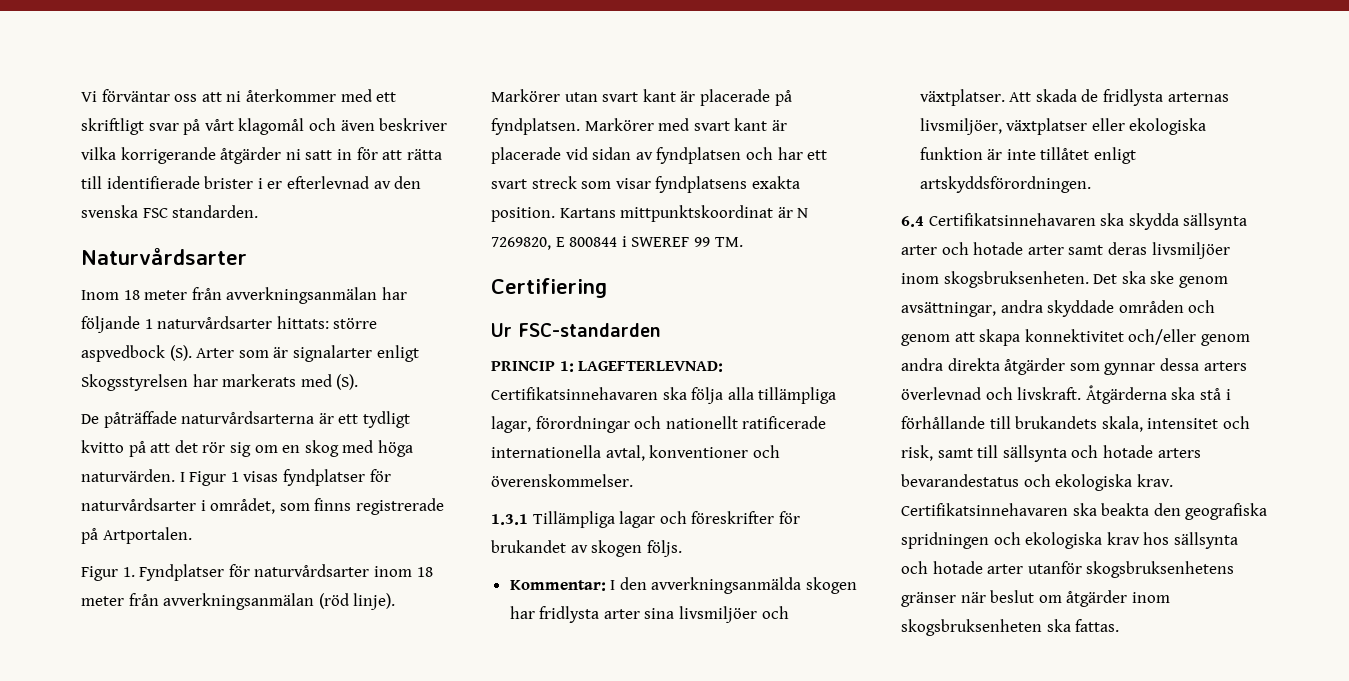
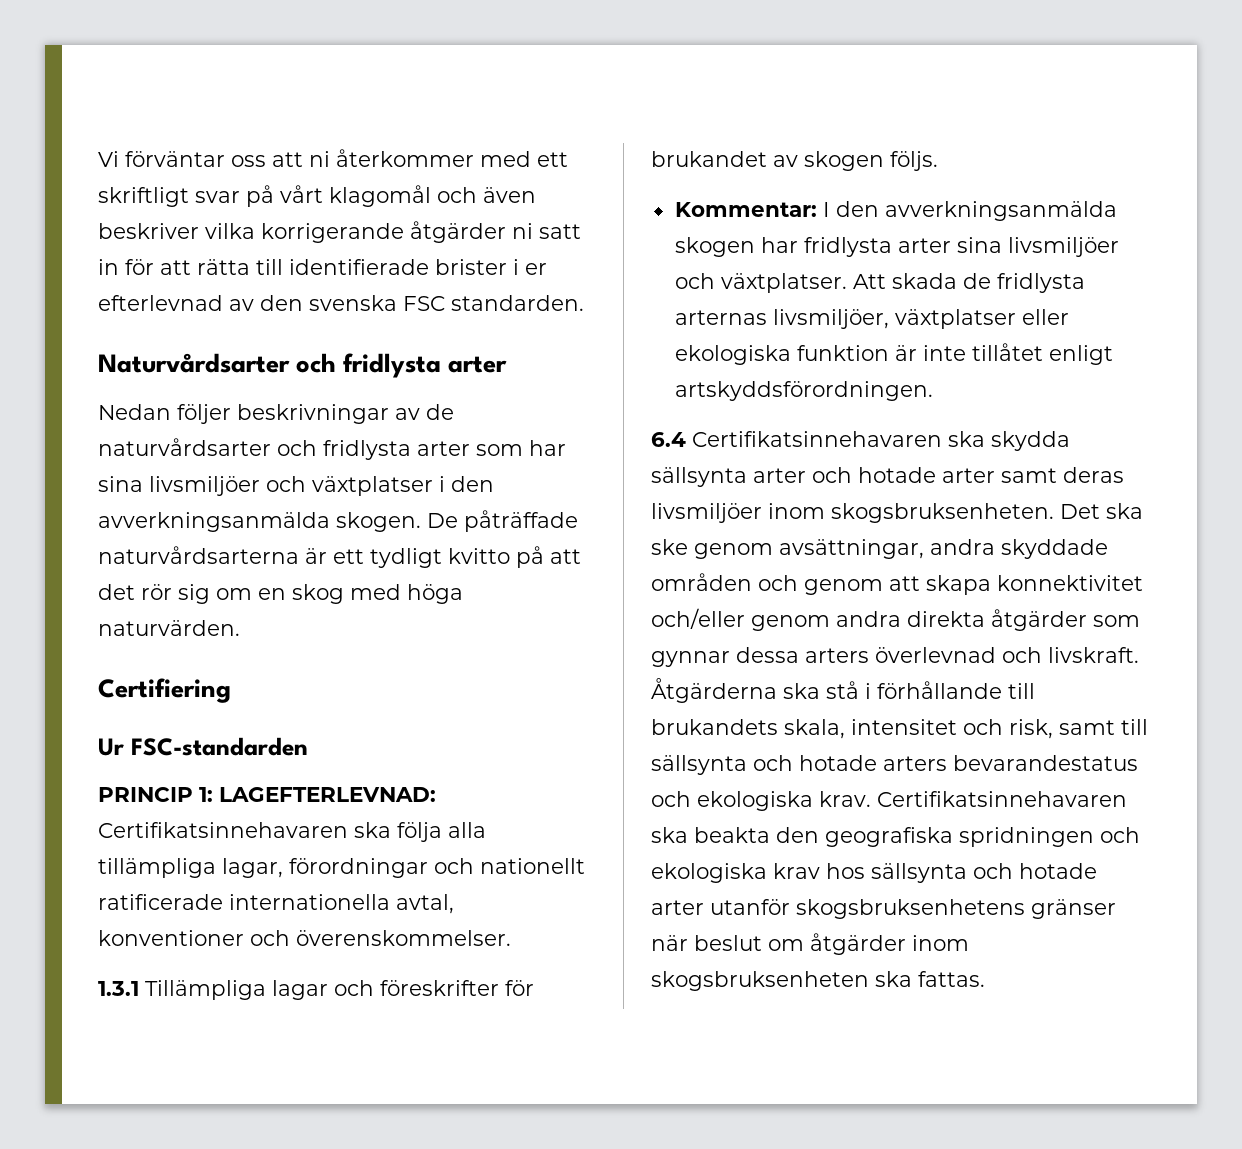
[81,287,407,304] [81,316,378,333] [81,345,419,362] [81,374,359,391] // Inom 18 meter från avverkningsanmälan har följande 1 naturvårdsarter hittats: större aspvedbock (S). Arter som är signalarter enligt Skogsstyrelsen har markerats med (S). // -> [296,353,508,378] [98,404,454,424] [98,438,566,460] [98,476,494,496] [98,512,421,532] och fridlysta arter // Nedan följer beskrivningar av de naturvårdsarter och fridlysta arter som har sina livsmiljöer och växtplatser i den avverkningsanmälda skogen.
[179,469,391,486] [81,498,444,515] [81,527,192,544] [81,564,433,581] [81,593,396,610] [491,89,792,106] [491,118,787,135] [491,147,828,164] [491,176,800,193] [491,205,809,222] [491,236,743,250] I Figur 1 visas fyndplatser för naturvårdsarter i området, som finns registrerade på Artportalen. // Figur 1. Fyndplatser för naturvårdsarter inom 18 meter från avverkningsanmälan (röd linje). Markörer utan svart kant är placerade på fyndplatsen. Markörer med svart kant är placerade vid sidan av fyndplatsen och har ett svart streck som visar fyndplatsens exakta position. Kartans mittpunktskoordinat är N 7269820, E 800844 i SWEREF 99 TM. -> (240, 628) none

